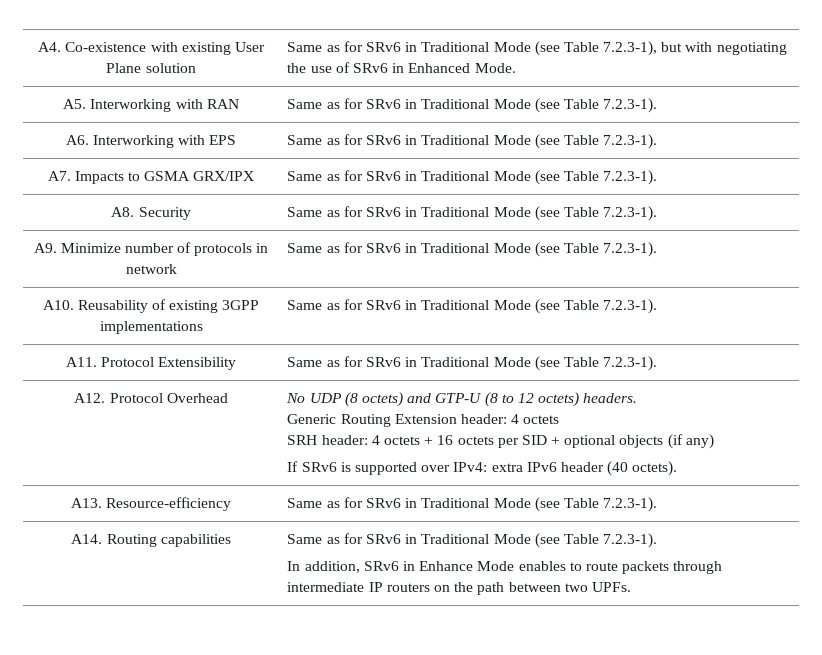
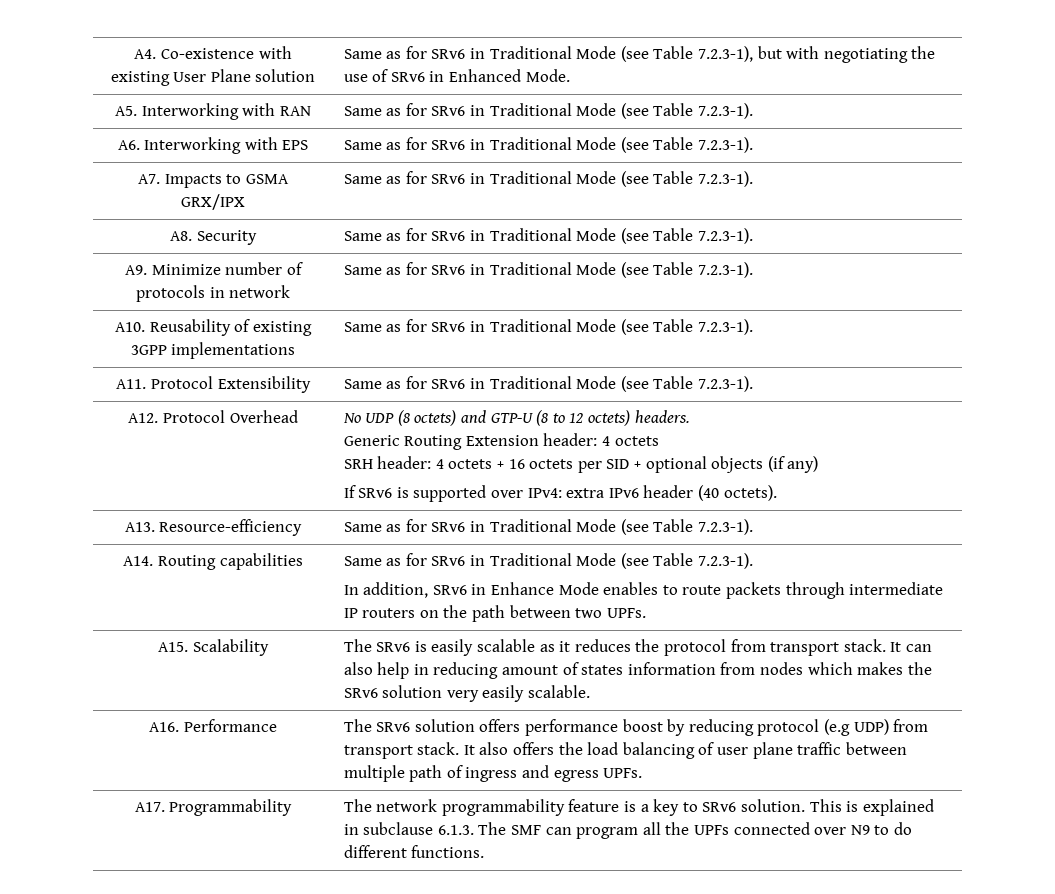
(631, 587) none -> [158,639,269,656] [343,639,932,656] [343,662,932,679] [343,685,591,702] [149,719,277,732] [343,719,929,736] [343,742,907,759] [343,765,643,782] [134,799,293,816] [343,799,934,816] [343,822,912,839] [343,845,485,858] // A15. Scalability | The SRv6 is easily scalable as it reduces the protocol from transport stack. It can also help in reducing amount of states information from nodes which makes the SRv6 solution very easily scalable. // A16. Performance | The SRv6 solution offers performance boost by reducing protocol (e.g UDP) from transport stack. It also offers the load balancing of user plane traffic between multiple path of ingress and egress UPFs. // A17. Programmability | The network programmability feature is a key to SRv6 solution. This is explained in subclause 6.1.3. The SMF can program all the UPFs connected over N9 to do different functions.

